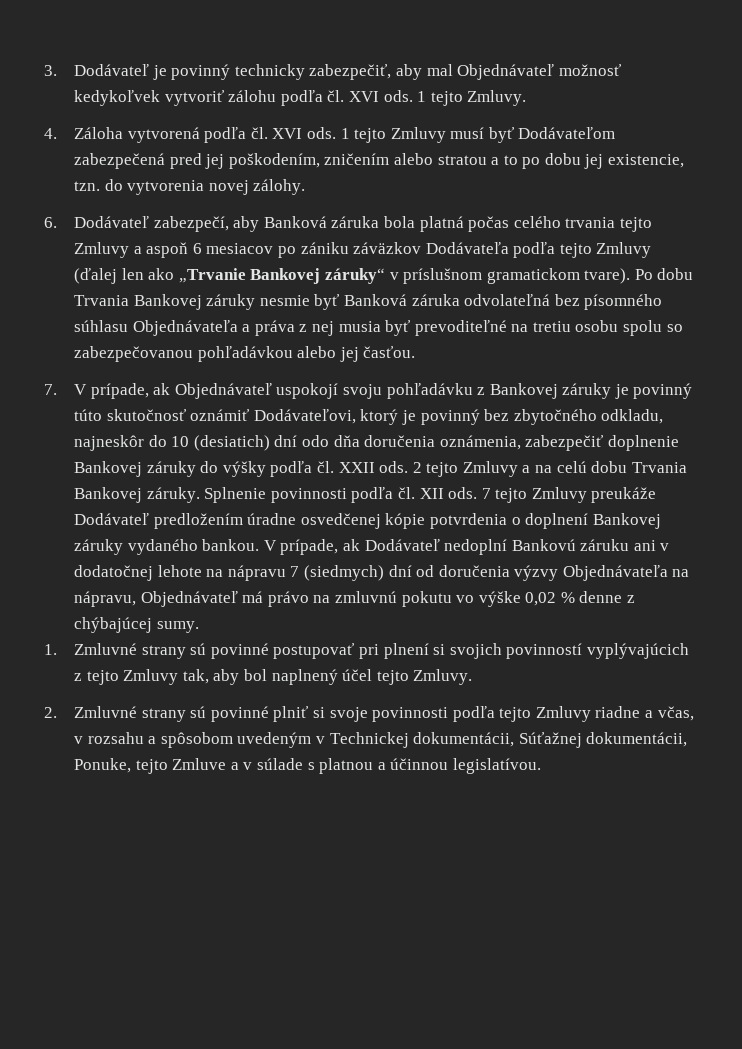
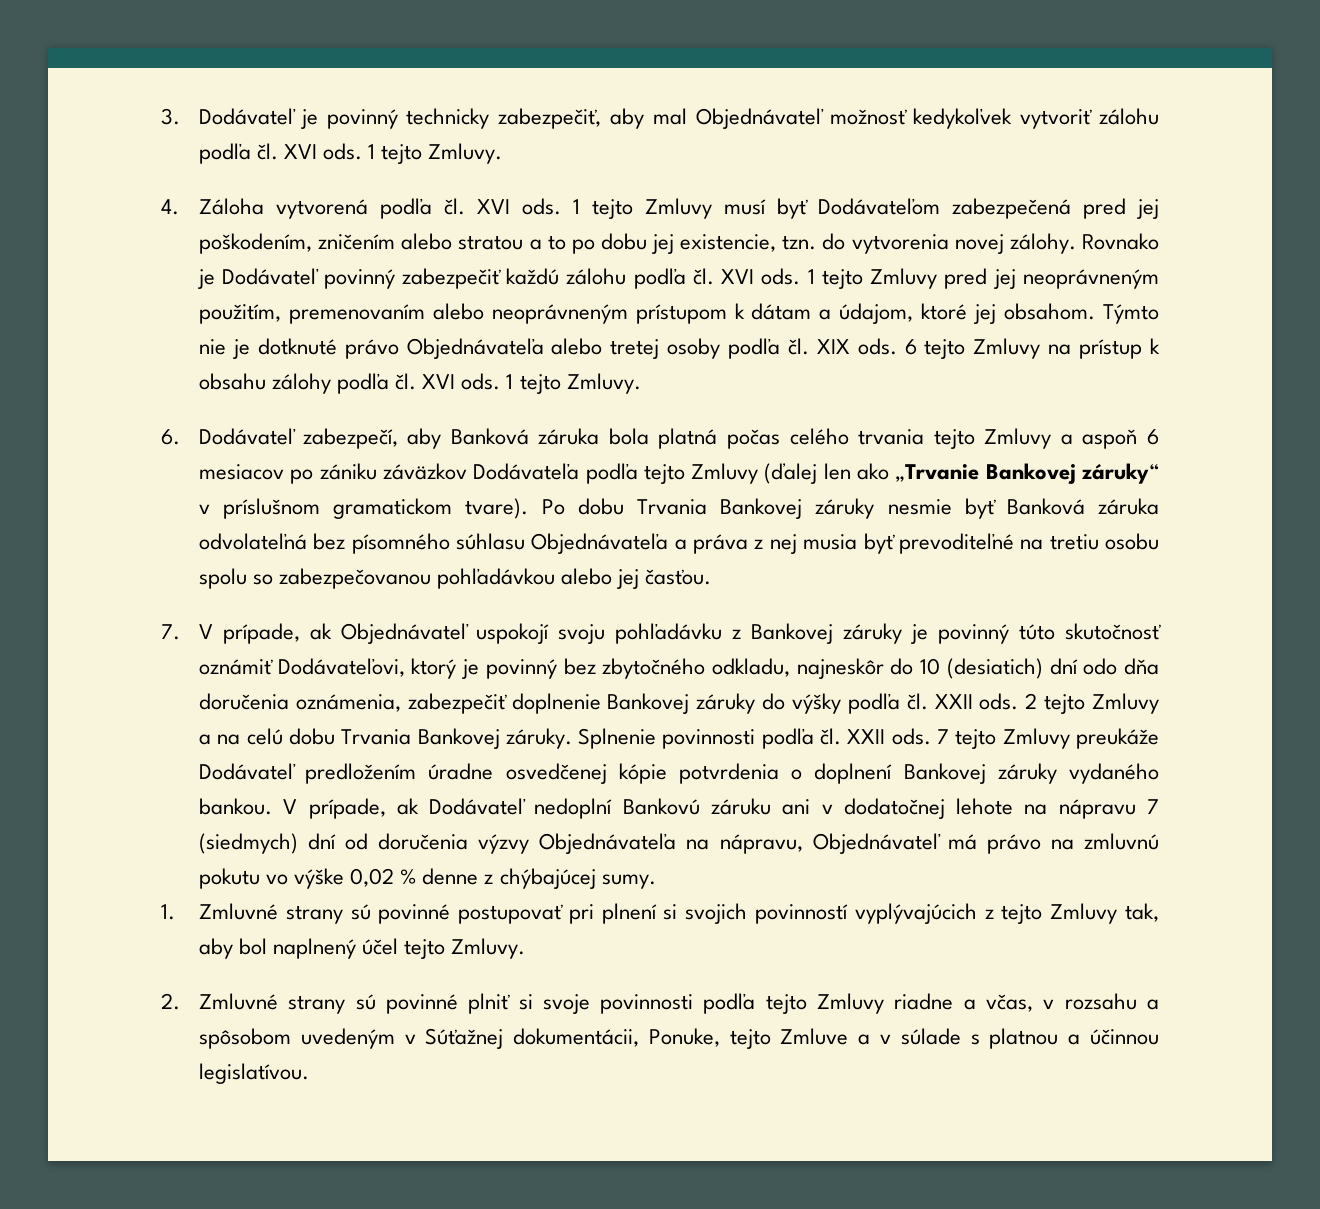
(306, 187) none -> [1082,233,1160,250] [196,268,1160,289] [198,303,1160,324] [198,338,1160,359] [198,373,641,394] Rovnako je Dodávateľ povinný zabezpečiť každú zálohu podľa čl. XVI ods. 1 tejto Zmluvy pred jej neoprávneným použitím, premenovaním alebo neoprávneným prístupom k dátam a údajom, ktoré jej obsahom. Týmto nie je dotknuté právo Objednávateľa alebo tretej osoby podľa čl. XIX ods. 6 tejto Zmluvy na prístup k obsahu zálohy podľa čl. XVI ods. 1 tejto Zmluvy.
[419,488,444,499] XII -> [847,729,886,744] XXII
[329,732,515,748] Technickej dokumentácii, -> (416, 1039) none

